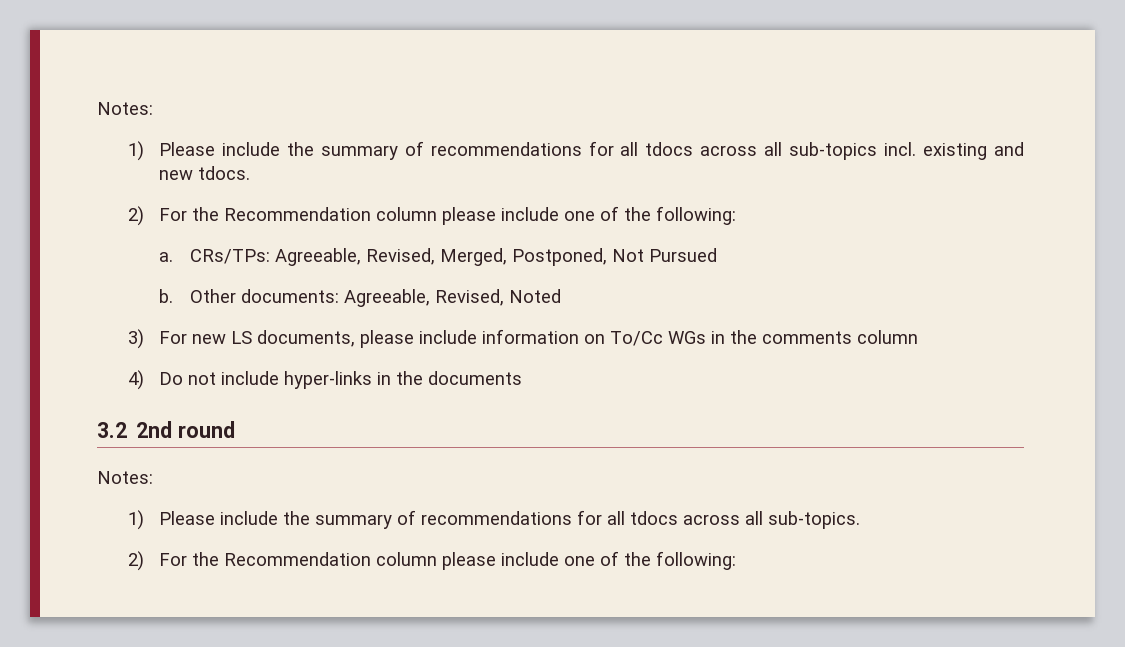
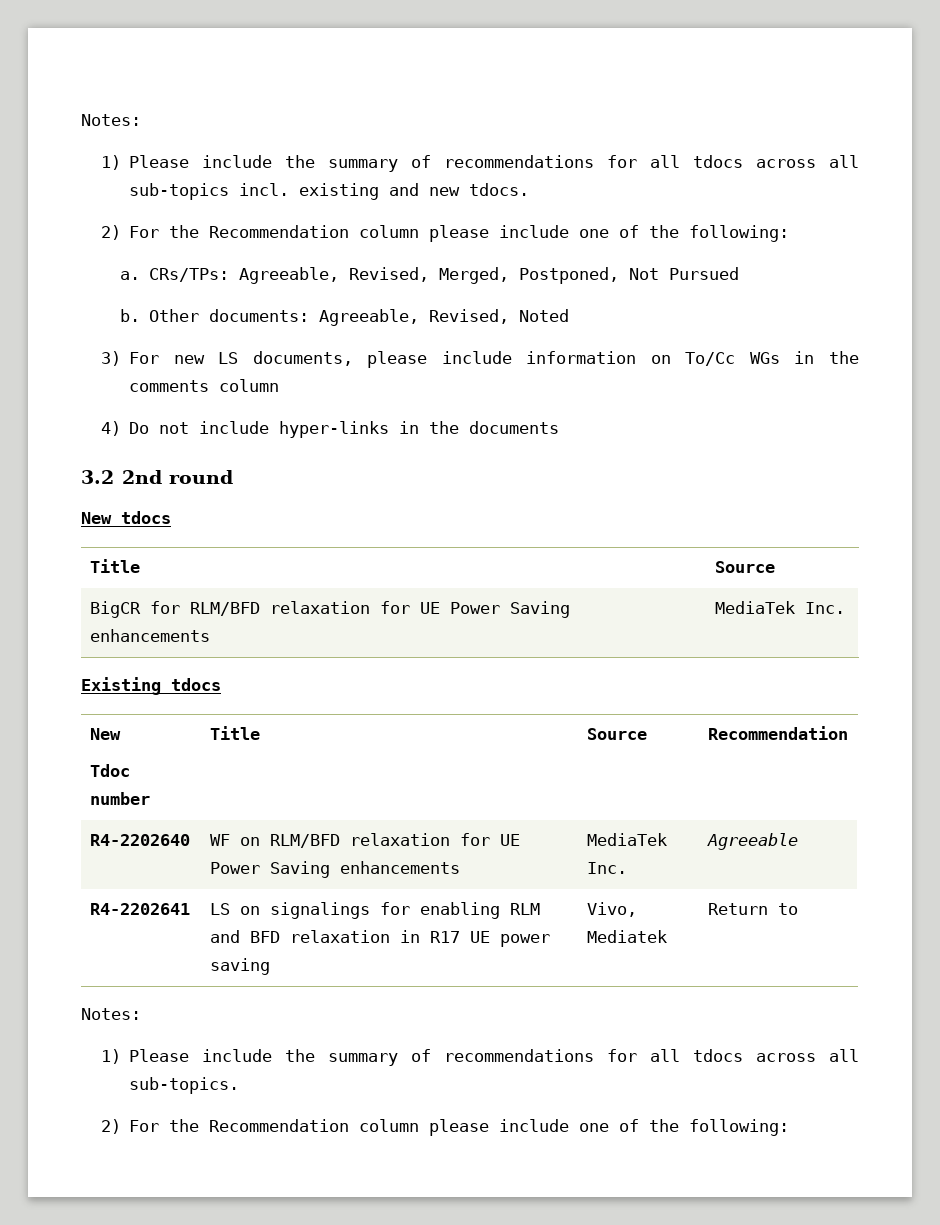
(236, 429) none -> [81,511,171,524] [89,559,140,573] [714,561,775,573] [89,601,570,618] [89,629,210,642] [714,601,845,614] [81,677,221,695] [89,728,121,740] [89,764,130,777] [89,792,150,805] [209,726,260,740] [586,728,647,740] [707,726,848,740] [89,834,190,846] [209,833,520,848] [209,861,460,878] [586,833,667,846] [586,862,627,874] [706,833,798,850] [89,903,190,915] [209,902,540,919] [209,930,550,947] [209,958,270,975] [586,902,637,917] [586,930,667,943] [707,903,798,915] // New tdocs // Title | Source // BigCR for RLM/BFD relaxation for UE Power Saving enhancements | MediaTek Inc. // Existing tdocs // New // Tdoc number | Title | Source | Recommendation // R4-2202640 | WF on RLM/BFD relaxation for UE Power Saving enhancements | MediaTek Inc. | Agreeable // R4-2202641 | LS on signalings for enabling RLM and BFD relaxation in R17 UE power saving | Vivo, Mediatek | Return to

